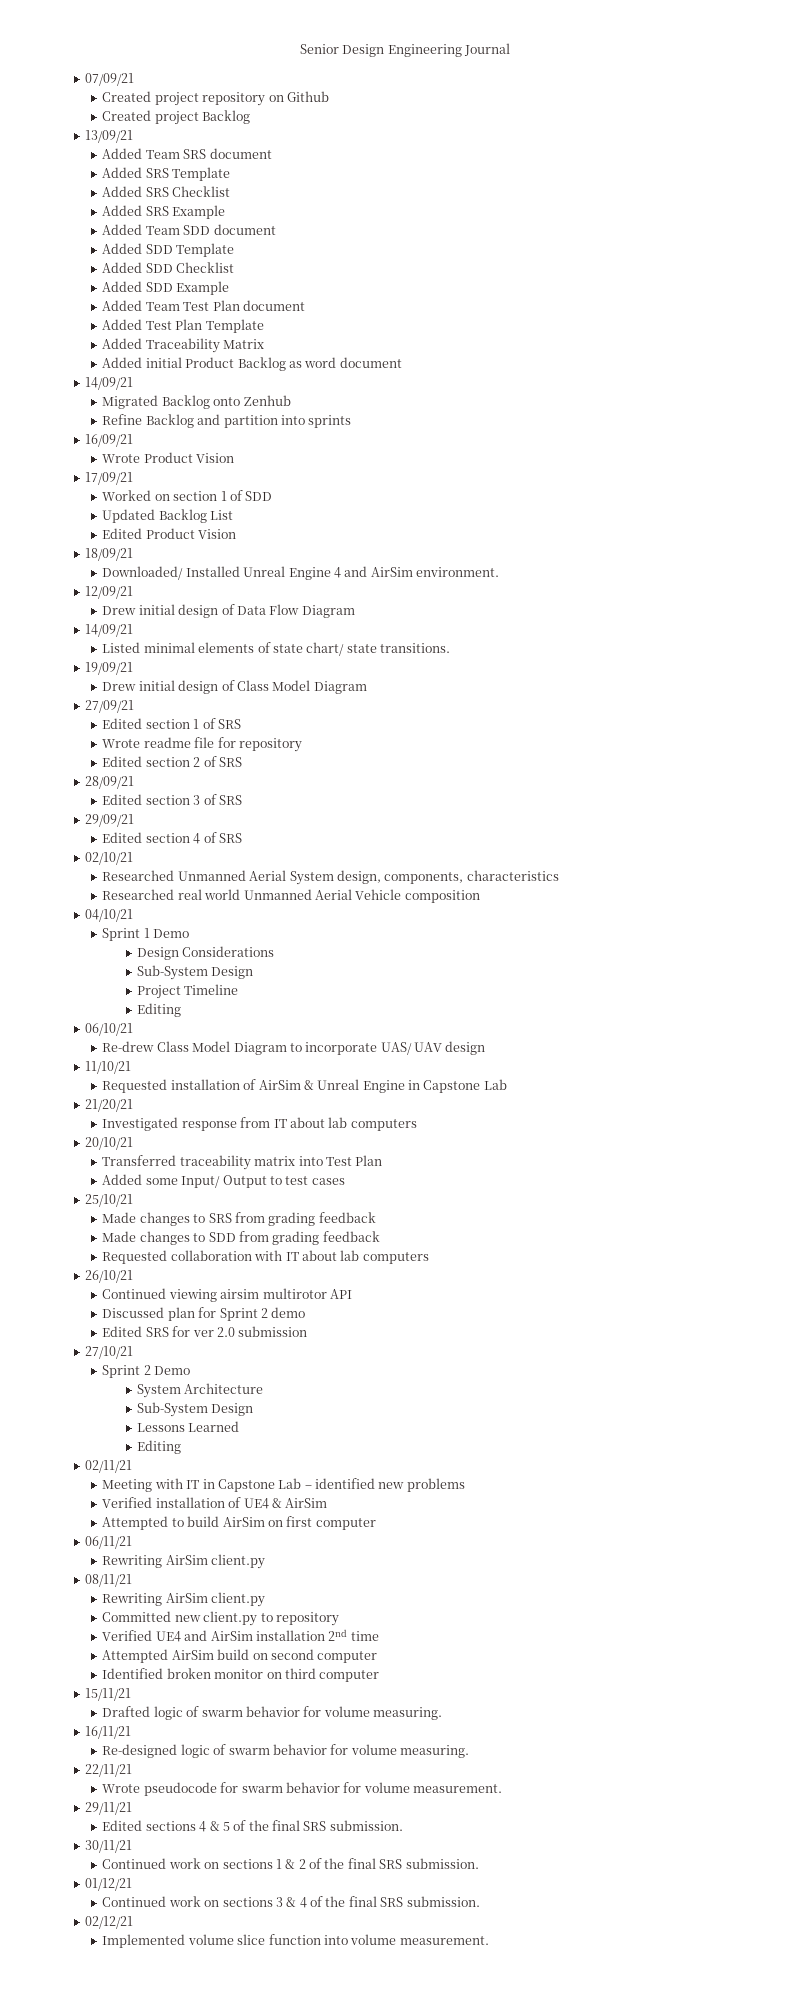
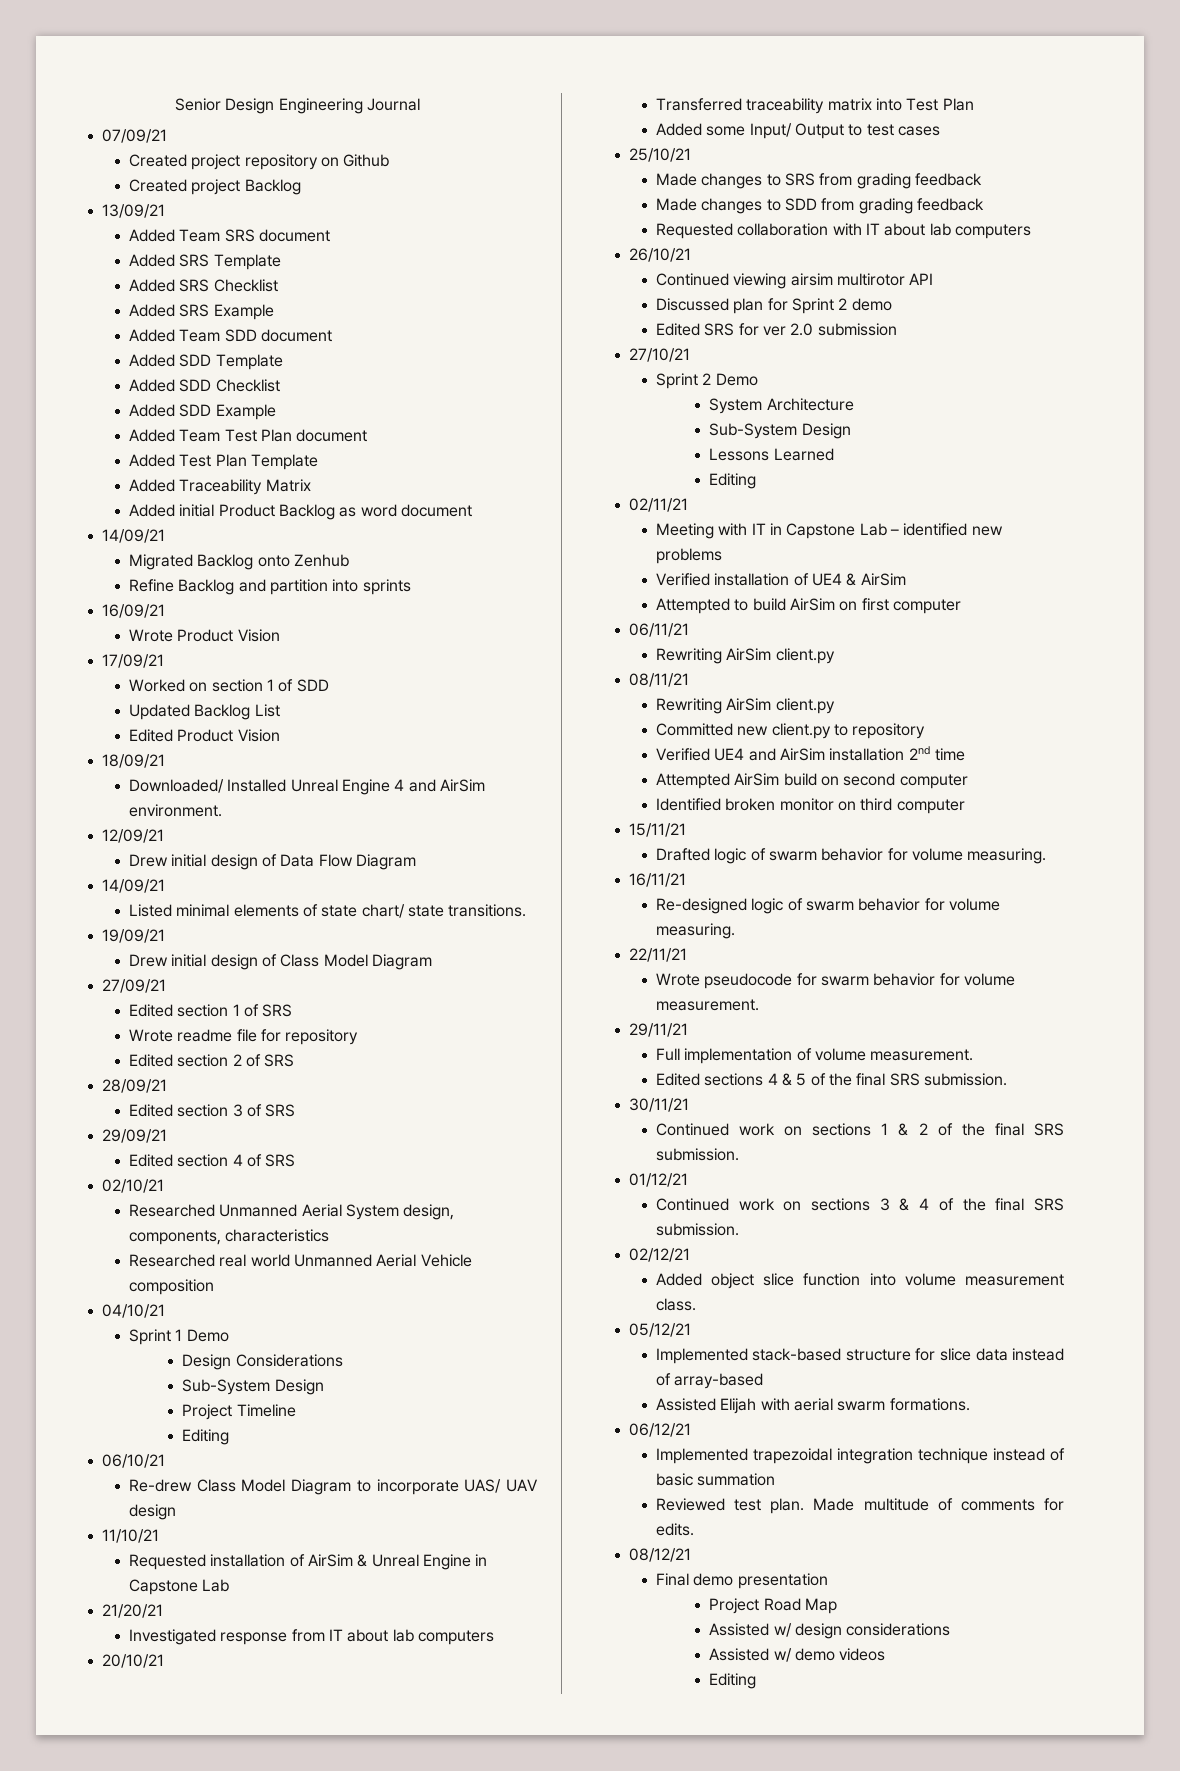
(133, 1808) none -> [655,1048,974,1064] // Full implementation of volume measurement.
[102,1934,234,1948] Implemented volume -> [655,1273,755,1289] Added object
[399,1936,489,1945] measurement. -> [965,1274,1064,1286] [655,1298,696,1311] [629,1323,692,1337] [655,1348,1064,1364] [655,1373,764,1389] [655,1398,970,1414] [629,1423,692,1437] [655,1448,1065,1464] [655,1473,776,1486] [655,1498,1064,1514] [655,1523,694,1536] [629,1548,692,1562] [655,1573,828,1589] [709,1598,837,1614] [709,1623,951,1639] [709,1648,886,1662] [709,1673,757,1689] measurement class. // 05/12/21 // Implemented stack-based structure for slice data instead of array-based // Assisted Elijah with aerial swarm formations. // 06/12/21 // Implemented trapezoidal integration technique instead of basic summation // Reviewed test plan. Made multitude of comments for edits. // 08/12/21 // Final demo presentation // Project Road Map // Assisted w/ design considerations // Assisted w/ demo videos // Editing

